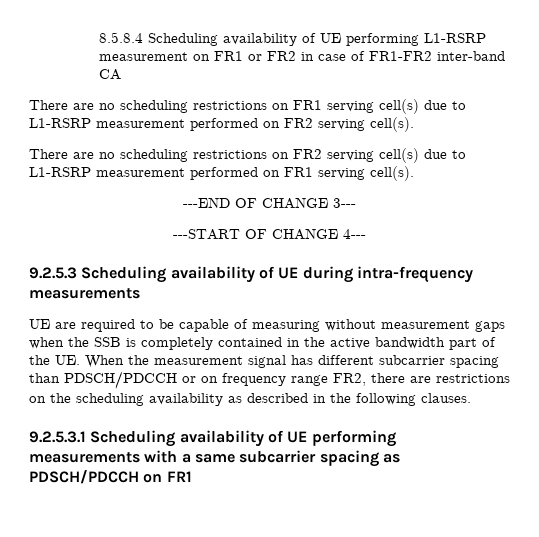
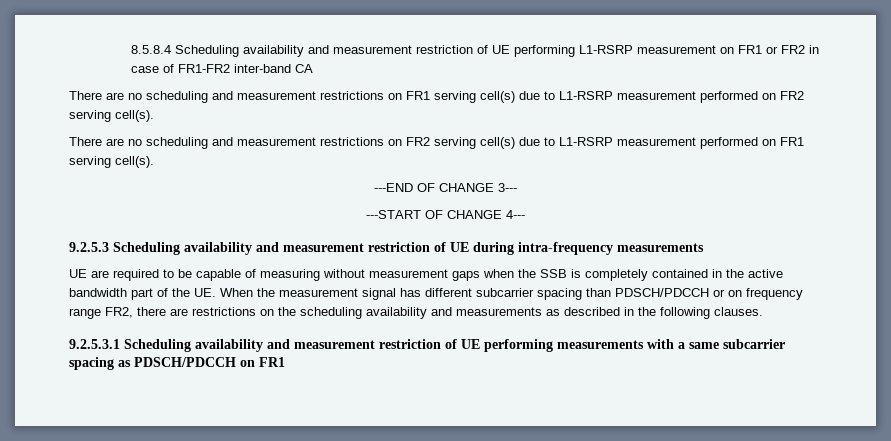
(297, 39) none -> [307,45,473,54] and measurement restriction
(188, 106) none -> [212,91,316,100] and measurement
(188, 155) none -> [212,137,316,146] and measurement
(255, 274) none -> [256,242,430,252] and measurement restriction
(223, 399) none -> [431,307,542,316] and measurements
(264, 438) none -> [267,339,441,349] and measurement restriction

